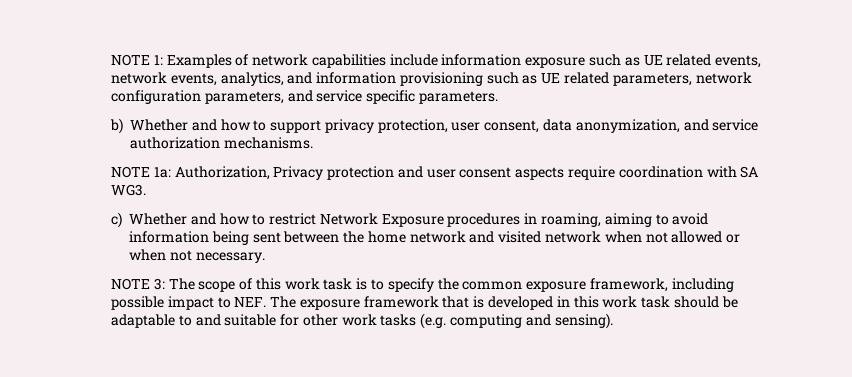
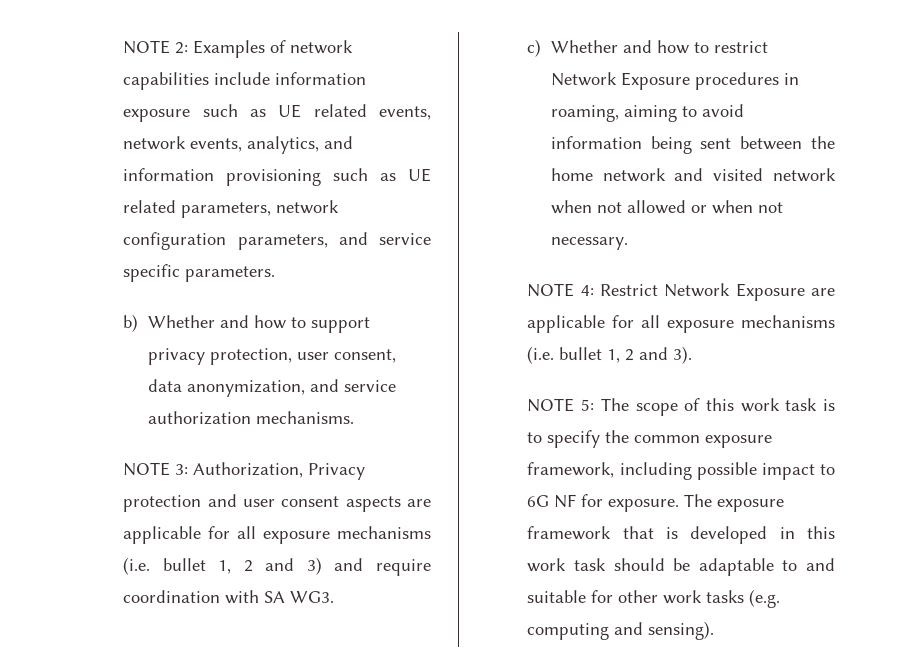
[110,54,163,66] NOTE 1: -> [123,40,189,54] NOTE 2:
[153,167,171,178] 1a: -> [175,464,189,475] 3:
(565, 173) none -> [407,499,432,507] [123,526,431,544] [123,557,364,575] are applicable for all exposure mechanisms (i.e. bullet 1, 2 and 3) and
[153,278,165,290] 3: -> [580,283,835,301] [527,315,835,333] [527,346,693,364] [527,398,595,412] 4: Restrict Network Exposure are applicable for all exposure mechanisms (i.e. bullet 1, 2 and 3). // NOTE 5:
[234,297,267,307] NEF. -> [527,494,680,512] 6G NF for exposure.

